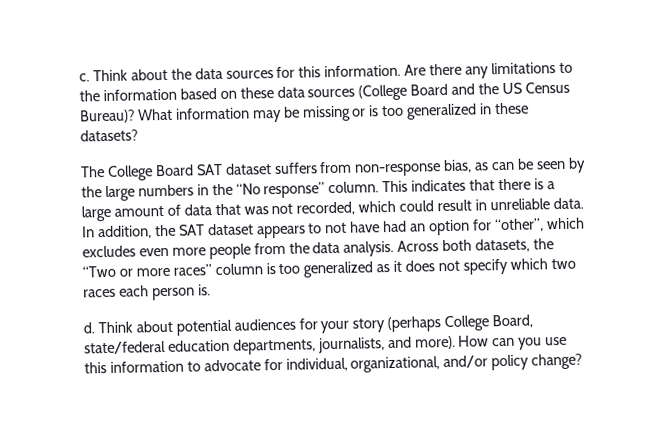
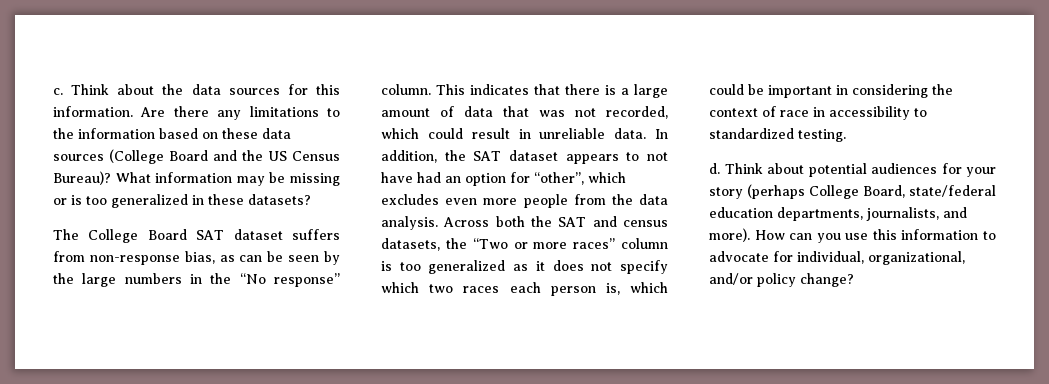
(473, 245) none -> [531,216,668,227] the SAT and census
[197,284,211,296] is. -> [605,282,668,295] [709,84,953,98] [709,106,927,120] [709,128,846,142] is, which could be important in considering the context of race in accessibility to standardized testing.

